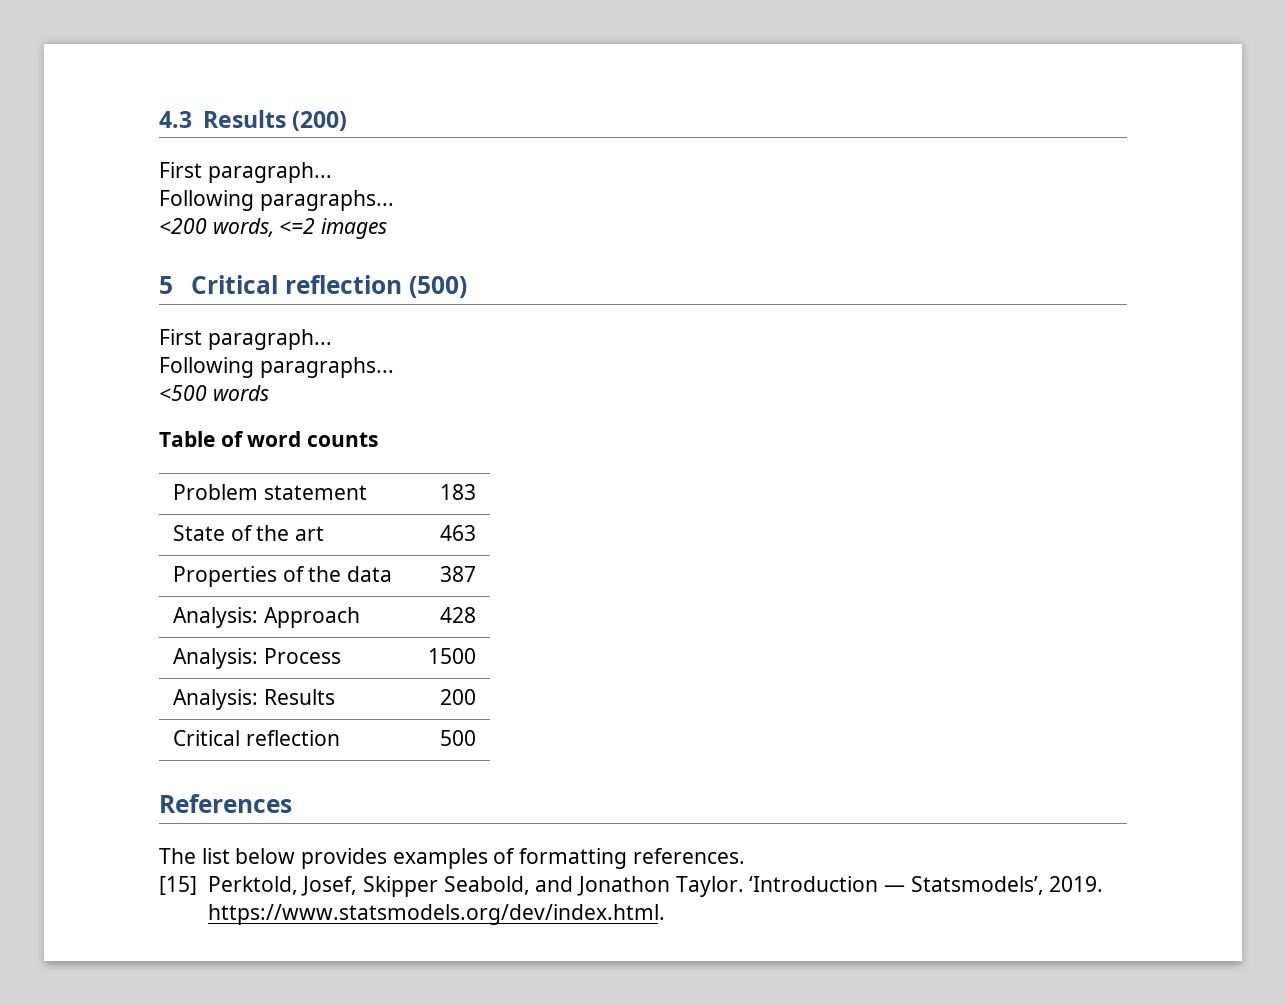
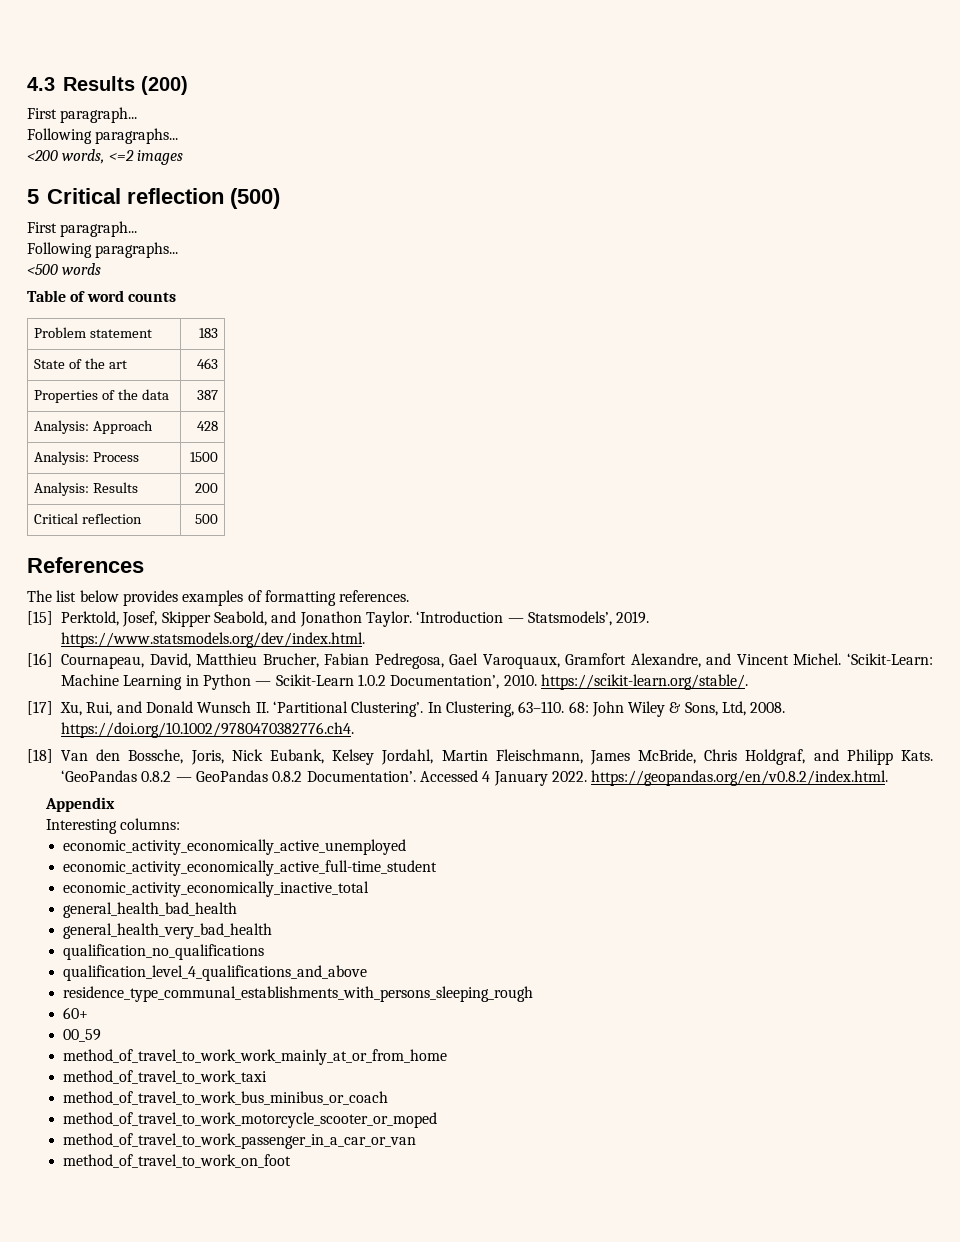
(665, 914) none -> [27,653,934,669] [61,674,748,690] [27,701,786,717] [61,722,354,738] [27,749,933,765] [61,770,889,786] [44,797,115,812] [45,818,181,834] [63,839,407,855] [63,860,438,876] [63,881,370,897] [63,902,238,918] [63,923,273,939] [63,944,265,960] [63,965,368,981] [63,986,534,1002] [63,1007,89,1019] [63,1029,102,1042] [63,1049,448,1065] [63,1070,268,1084] [63,1091,389,1105] [63,1112,438,1128] [63,1133,417,1149] [63,1154,292,1168] // [16] Cournapeau, David, Matthieu Brucher, Fabian Pedregosa, Gael Varoquaux, Gramfort Alexandre, and Vincent Michel. ‘Scikit-Learn: Machine Learning in Python — Scikit-Learn 1.0.2 Documentation’, 2010. https://scikit-learn.org/stable/. // [17] Xu, Rui, and Donald Wunsch II. ‘Partitional Clustering’. In Clustering, 63–110. 68: John Wiley & Sons, Ltd, 2008. https://doi.org/10.1002/9780470382776.ch4. // [18] Van den Bossche, Joris, Nick Eubank, Kelsey Jordahl, Martin Fleischmann, James McBride, Chris Holdgraf, and Philipp Kats. ‘GeoPandas 0.8.2 — GeoPandas 0.8.2 Documentation’. Accessed 4 January 2022. https://geopandas.org/en/v0.8.2/index.html. // Appendix // Interesting columns: // economic_activity_economically_active_unemployed // economic_activity_economically_active_full-time_student // economic_activity_economically_inactive_total // general_health_bad_health // general_health_very_bad_health // qualification_no_qualifications // qualification_level_4_qualifications_and_above // residence_type_communal_establishments_with_persons_sleeping_rough // 60+ // 00_59 // method_of_travel_to_work_work_mainly_at_or_from_home // method_of_travel_to_work_taxi // method_of_travel_to_work_bus_minibus_or_coach // method_of_travel_to_work_motorcycle_scooter_or_moped // method_of_travel_to_work_passenger_in_a_car_or_van // method_of_travel_to_work_on_foot

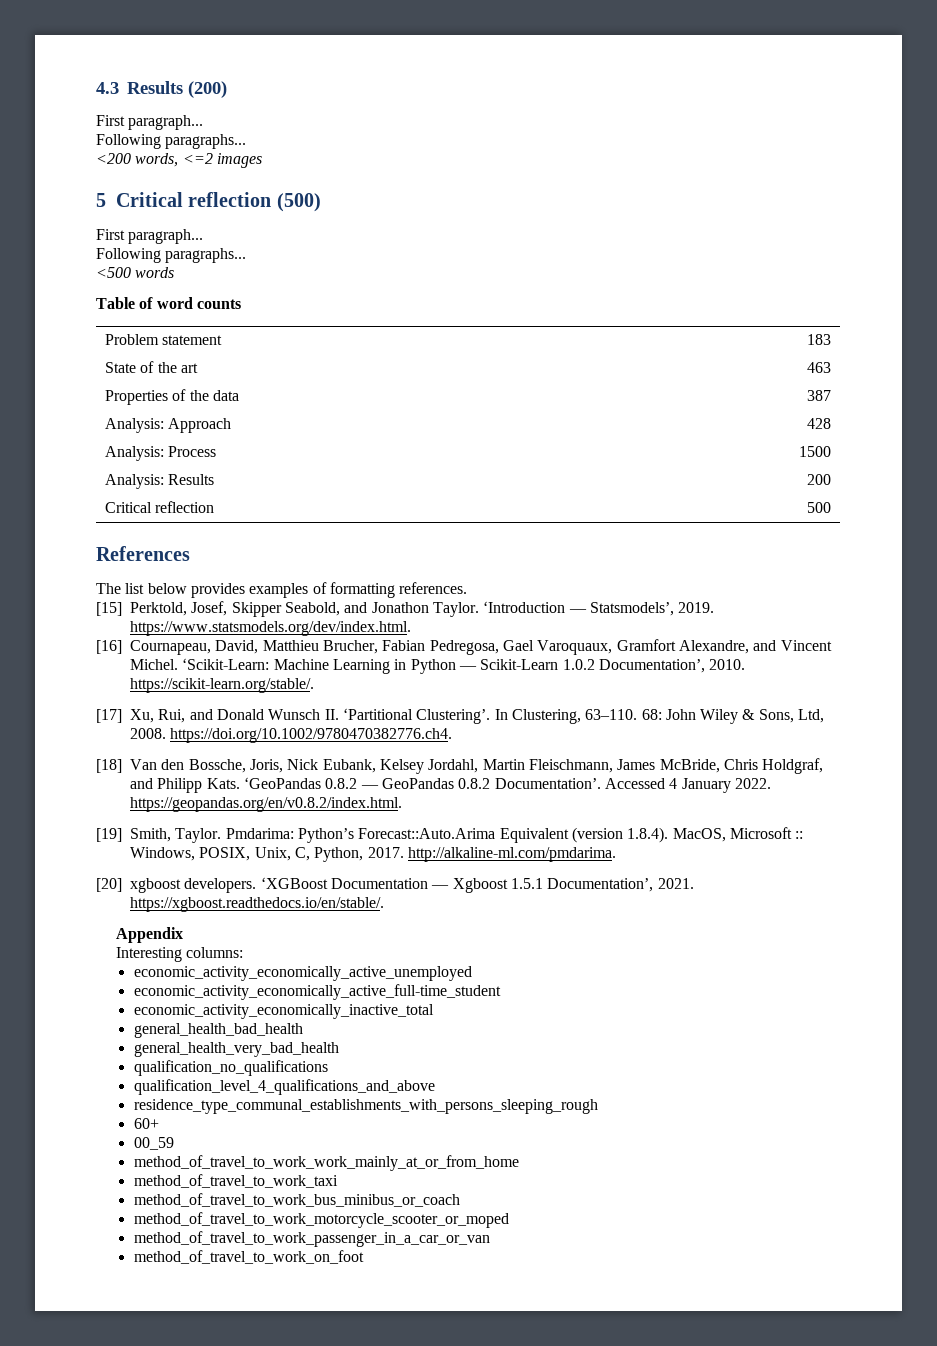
(889, 778) none -> [96,827,804,843] [130,847,616,862] [96,877,694,893] [130,897,384,912] // [19] Smith, Taylor. Pmdarima: Python’s Forecast::Auto.Arima Equivalent (version 1.8.4). MacOS, Microsoft :: Windows, POSIX, Unix, C, Python, 2017. http://alkaline-ml.com/pmdarima. // [20] xgboost developers. ‘XGBoost Documentation — Xgboost 1.5.1 Documentation’, 2021. https://xgboost.readthedocs.io/en/stable/.

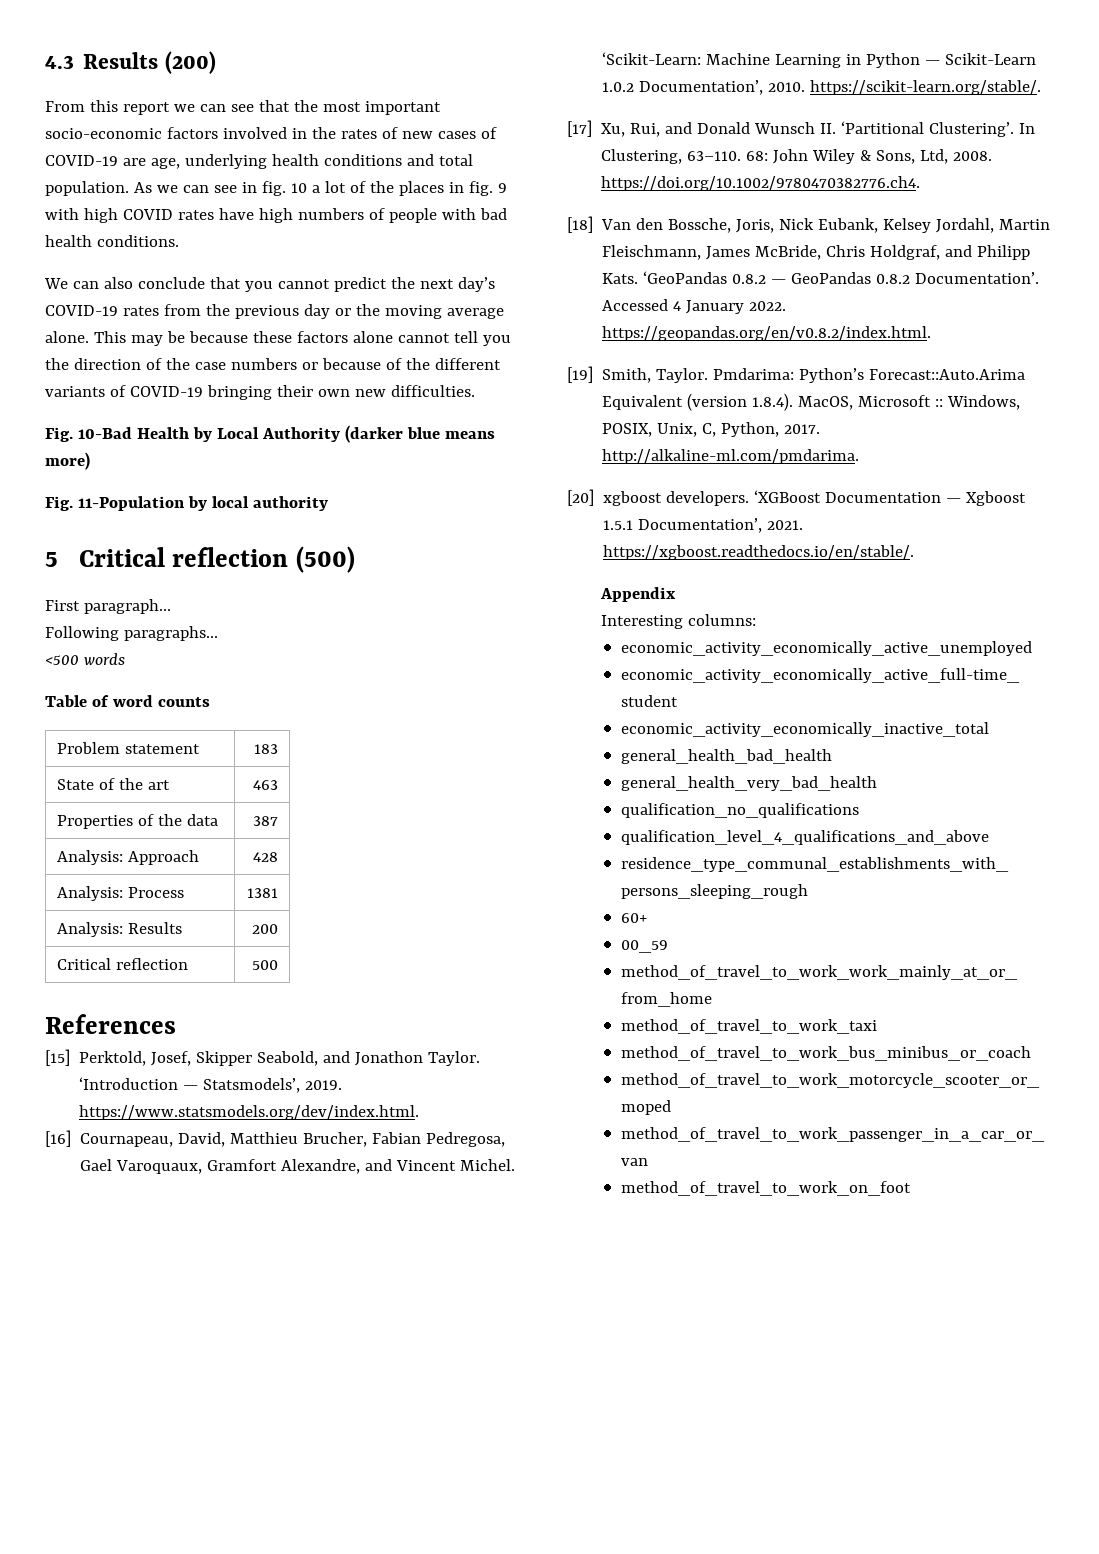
[96,115,204,130] [96,134,247,149] [96,153,262,168] First paragraph... // Following paragraphs... // <200 words, <=2 images -> [45,100,441,115] [45,127,497,139] [45,154,473,169] [45,181,507,196] [45,208,507,223] [45,235,179,247] [44,277,495,292] [45,304,504,319] [45,331,511,346] [45,358,501,370] [45,385,475,400] [45,425,495,443] [45,452,90,470] [45,496,328,511] From this report we can see that the most important socio-economic factors involved in the rates of new cases of COVID-19 are age, underlying health conditions and total population. As we can see in fig. 10 a lot of the places in fig. 9 with high COVID rates have high numbers of people with bad health conditions. // We can also conclude that you cannot predict the next day’s COVID-19 rates from the previous day or the moving average alone. This may be because these factors alone cannot tell you the direction of the case numbers or because of the different variants of COVID-19 bringing their own new difficulties. // Fig. 10-Bad Health by Local Authority (darker blue means more) // Fig. 11-Population by local authority
[798,446,831,457] 1500 -> [247,888,279,898] 1381
[96,582,468,598] // The list below provides examples of formatting references. -> (176, 1024) none

